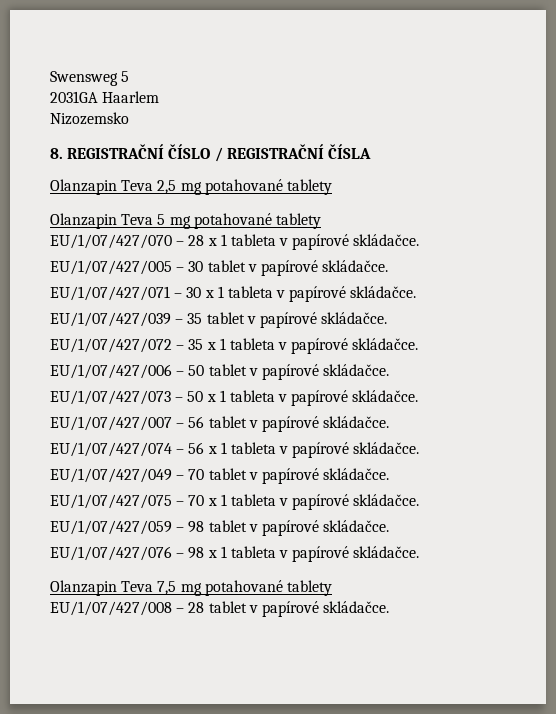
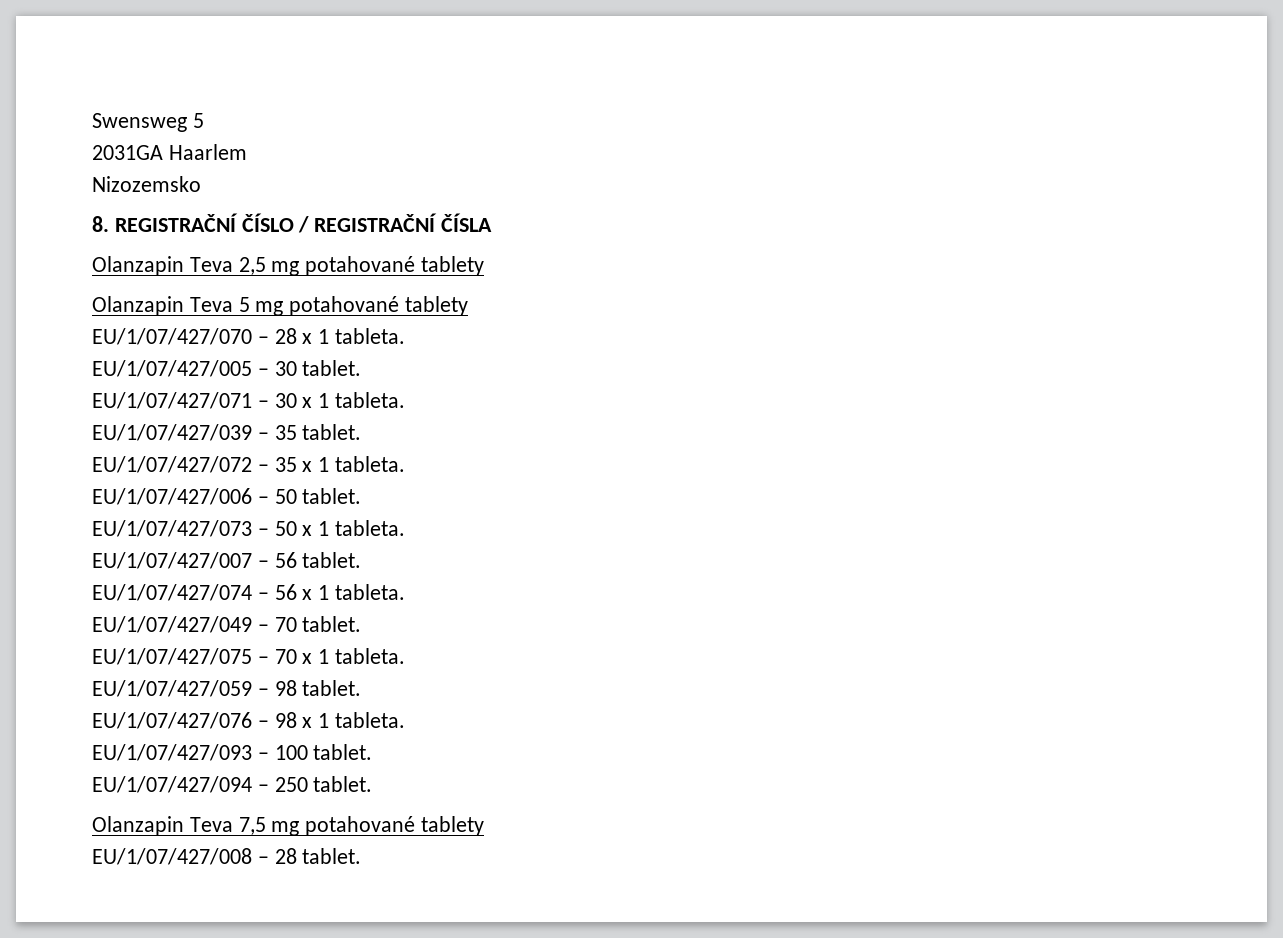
[230,234,420,250] tableta v papírové skládačce. -> [335,328,406,344] tableta.
[207,260,389,276] tablet v papírové skládačce. -> [302,360,362,376] tablet.
[227,286,417,302] tableta v papírové skládačce. -> [335,392,406,408] tableta.
[206,312,388,328] tablet v papírové skládačce. -> [302,424,362,440] tablet.
[229,338,419,354] tableta v papírové skládačce. -> [335,456,406,472] tableta.
[208,364,390,380] tablet v papírové skládačce. -> [302,488,362,504] tablet.
[229,390,419,406] tableta v papírové skládačce. -> [335,520,406,536] tableta.
[208,416,390,432] tablet v papírové skládačce. -> [302,552,362,568] tablet.
[230,442,420,458] tableta v papírové skládačce. -> [335,584,406,600] tableta.
[208,468,390,484] tablet v papírové skládačce. -> [302,616,362,632] tablet.
[230,494,420,510] tableta v papírové skládačce. -> [335,648,406,664] tableta.
[208,520,390,536] tablet v papírové skládačce. -> [302,680,362,696] tablet.
[230,546,420,562] tableta v papírové skládačce. -> [335,712,406,728] [92,744,373,761] [92,776,373,793] tableta. // EU/1/07/427/093 – 100 tablet. // EU/1/07/427/094 – 250 tablet.
[208,601,390,617] tablet v papírové skládačce. -> [302,848,362,864] tablet.

